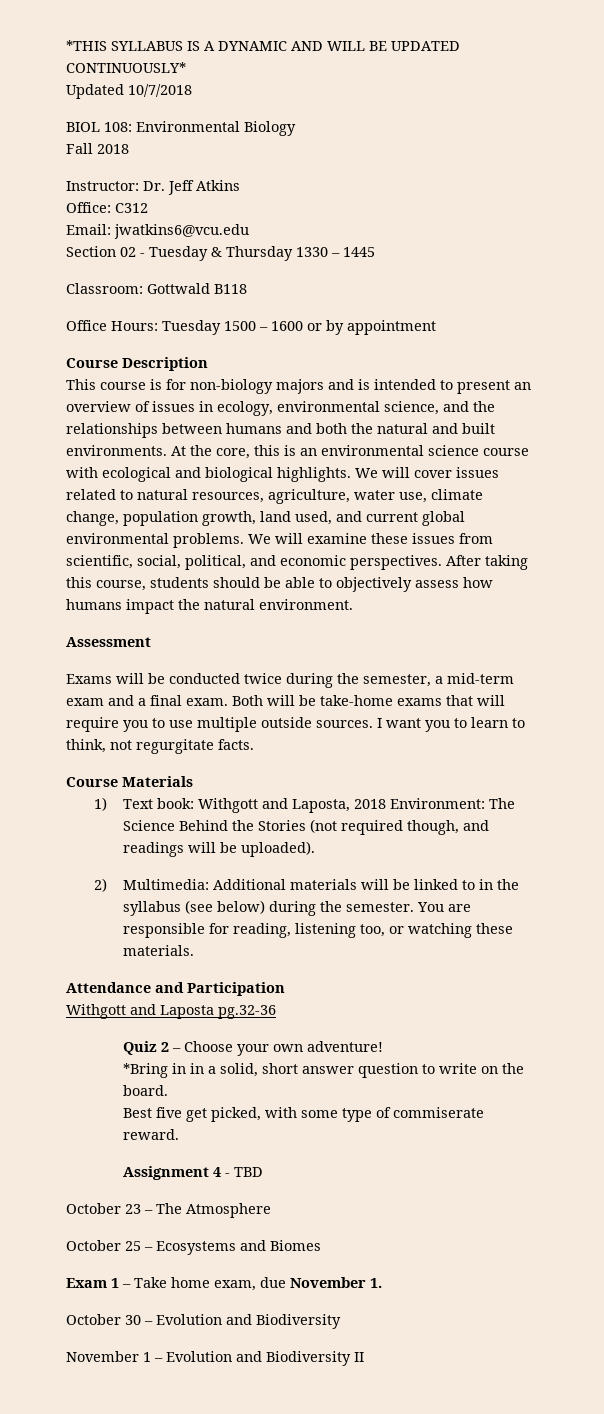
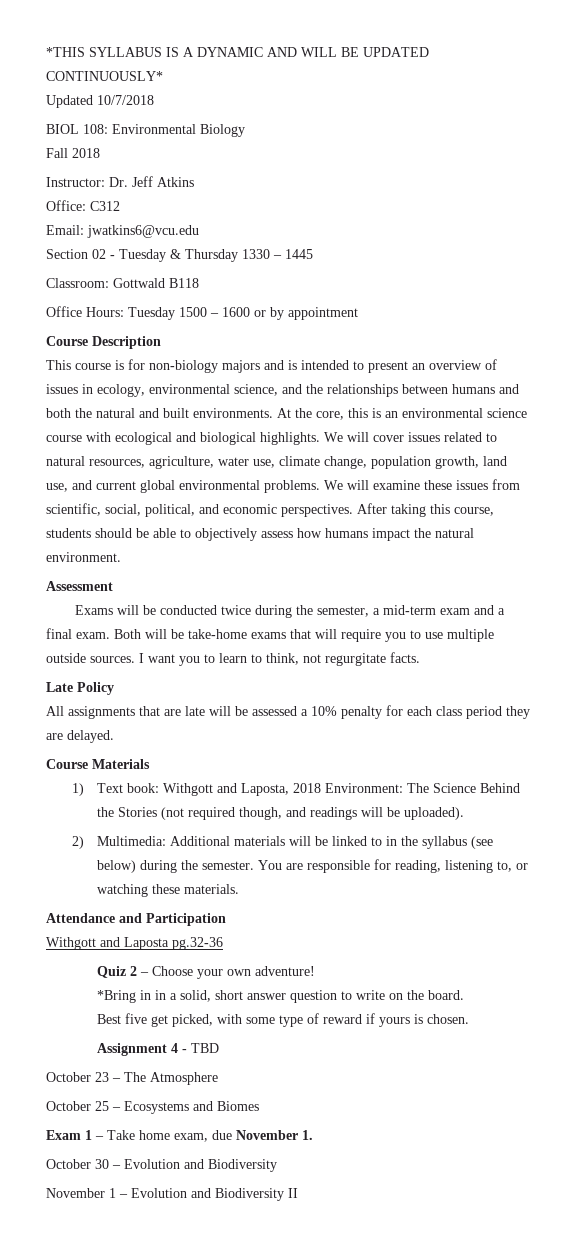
[295,511,332,525] used, -> [46,483,68,492] use,
(254, 744) none -> [46,682,114,695] [46,705,530,719] [46,730,114,743] // Late Policy // All assignments that are late will be assessed a 10% penalty for each class period they are delayed.
[359,924,385,937] too, -> [497,861,513,872] to,
[392,1107,484,1118] [122,1129,179,1140] commiserate reward. -> [323,1013,470,1027] reward if yours is chosen.

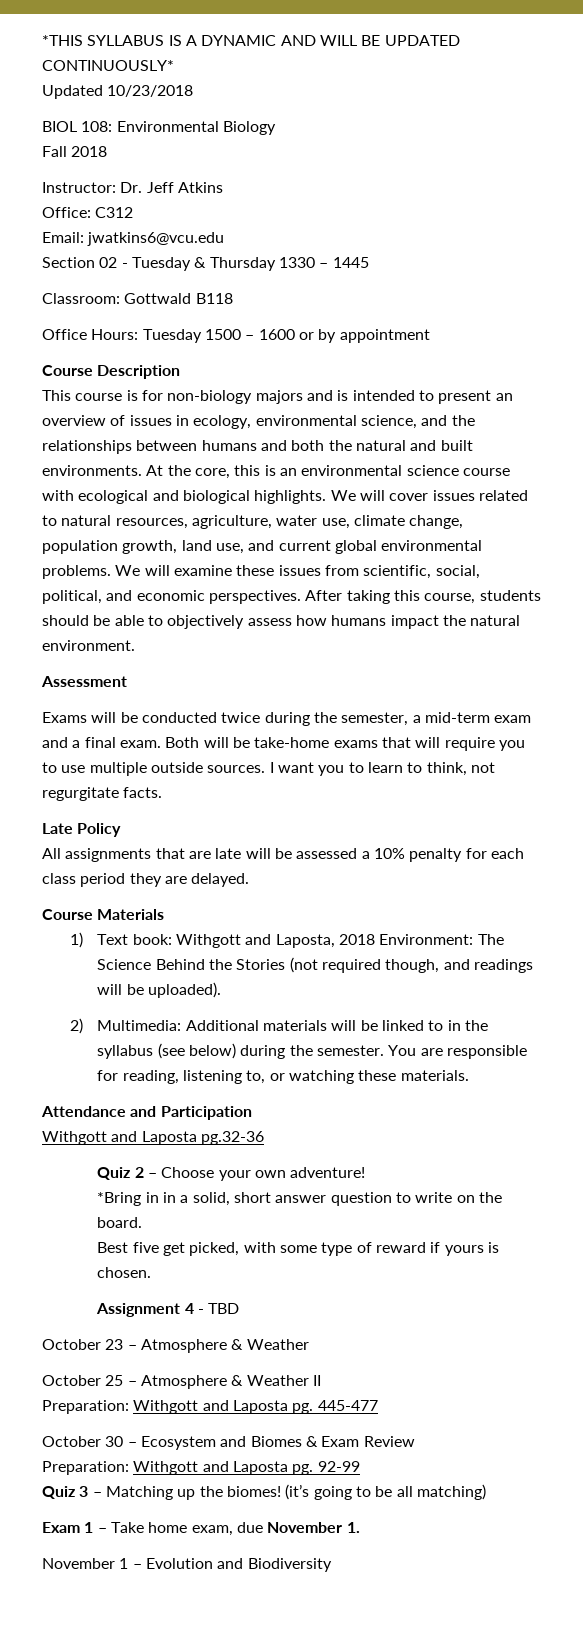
[97,95,154,105] 10/7/2018 -> [107,85,194,97] 10/23/2018
[124,1072,218,1085] The Atmosphere -> [140,1339,309,1353] Atmosphere & Weather
[124,1101,259,1114] Ecosystems and Biomes -> [140,1375,321,1389] [42,1400,378,1414] [42,1436,415,1450] [42,1461,360,1475] [42,1484,486,1500] Atmosphere & Weather II // Preparation: Withgott and Laposta pg. 445-477 // October 30 – Ecosystem and Biomes & Exam Review // Preparation: Withgott and Laposta pg. 92-99 // Quiz 3 – Matching up the biomes! (it’s going to be all matching)
[46,1159,277,1172] // October 30 – Evolution and Biodiversity -> (360, 1527) none
[288,1188,298,1198] II -> (332, 1565) none

